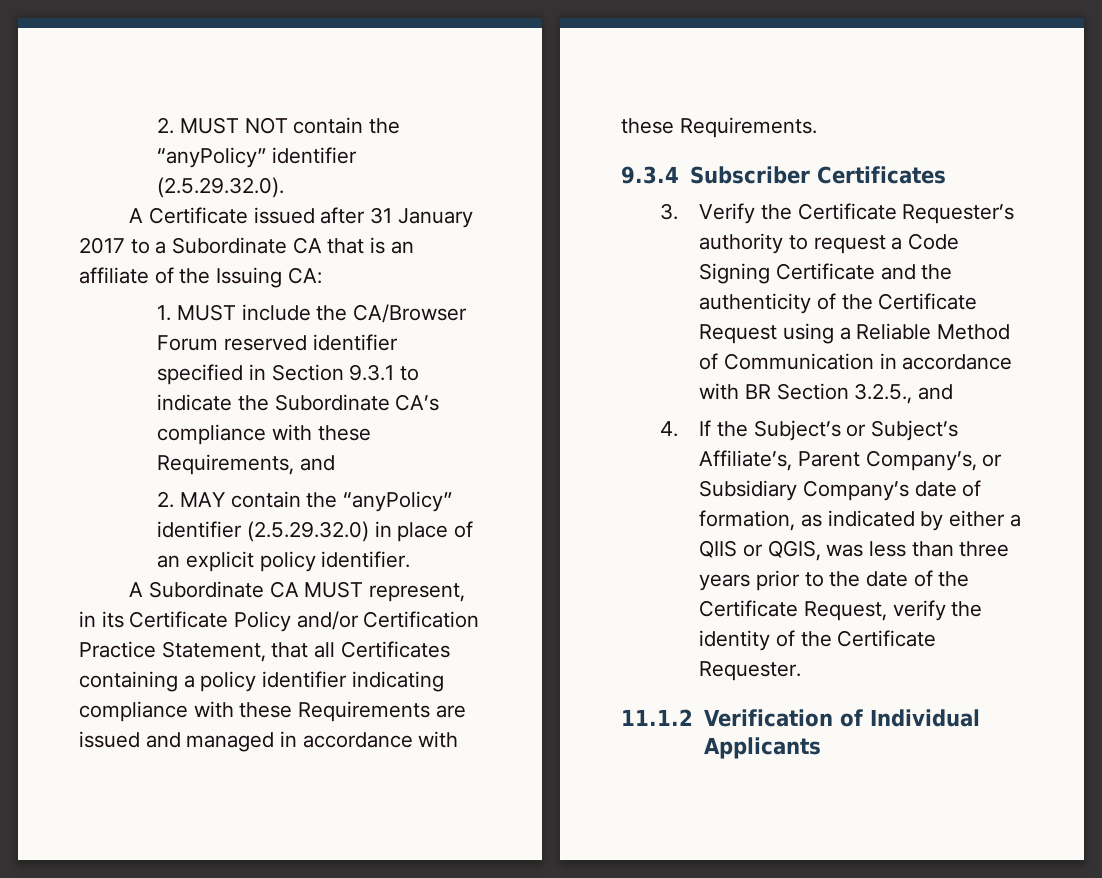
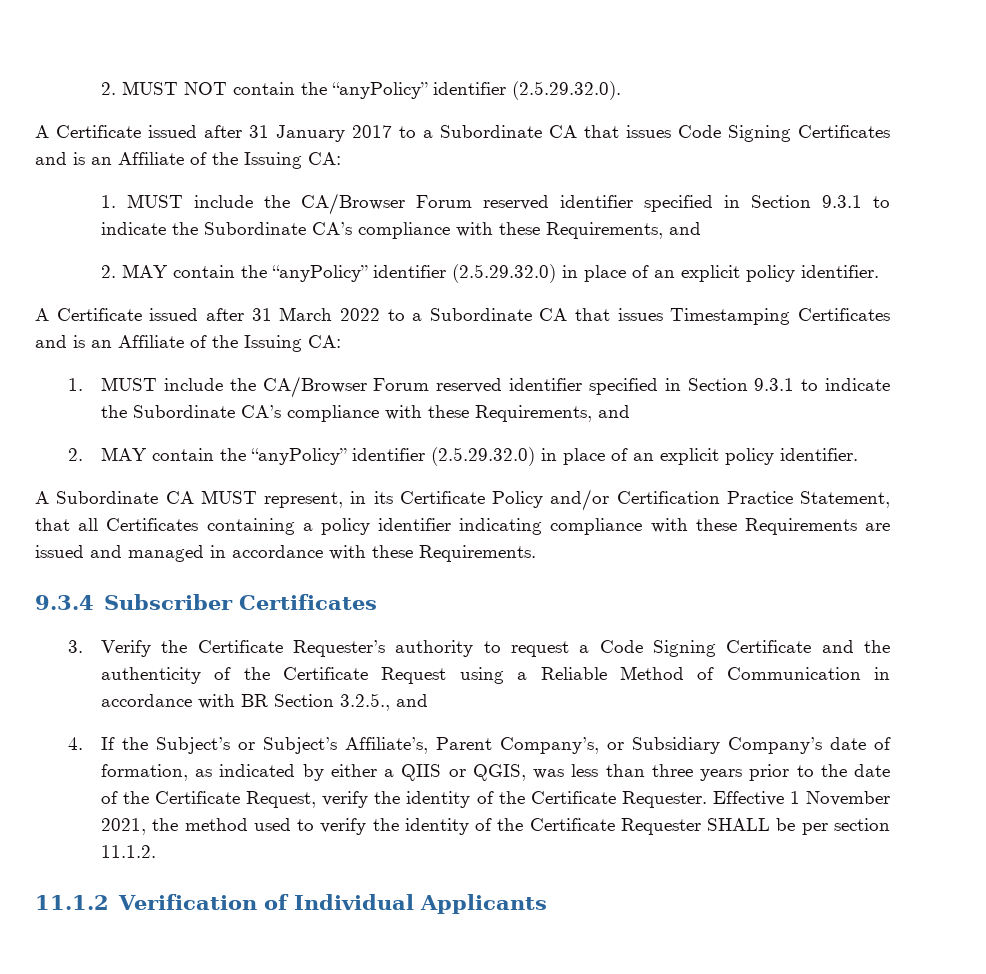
[370,237,414,254] [79,267,149,284] is an affiliate -> [626,125,890,142] [35,152,184,165] issues Code Signing Certificates and is an Affiliate
(411, 559) none -> [35,307,890,325] [35,335,341,352] [68,376,891,398] [101,405,631,422] [68,447,859,466] // A Certificate issued after 31 March 2022 to a Subordinate CA that issues Timestamping Certificates and is an Affiliate of the Issuing CA: // 1. MUST include the CA/Browser Forum reserved identifier specified in Section 9.3.1 to indicate the Subordinate CA’s compliance with these Requirements, and // 2. MAY contain the “anyPolicy” identifier (2.5.29.32.0) in place of an explicit policy identifier.
(802, 671) none -> [712,791,890,806] [101,818,891,835] [101,845,157,858] Effective 1 November 2021, the method used to verify the identity of the Certificate Requester SHALL be per section 11.1.2.

